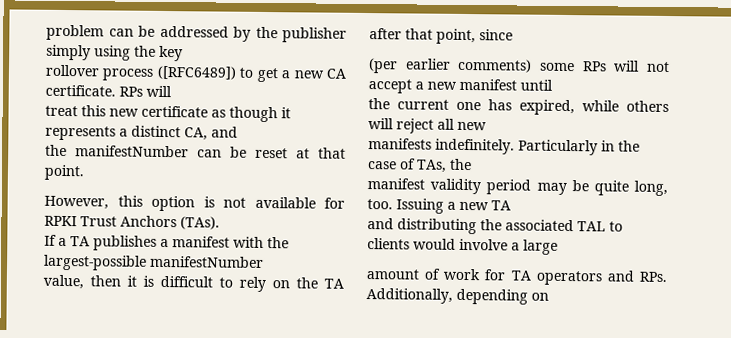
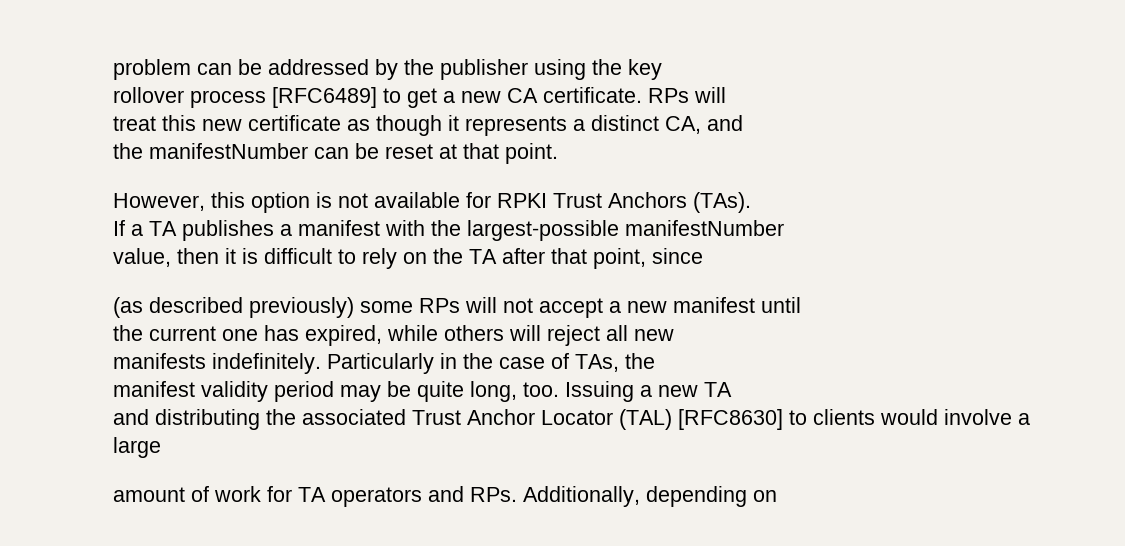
[46,44,91,61] simply -> (528, 69) none
[156,65,237,80] ([RFC6489]) -> [272,87,377,108] [RFC6489]
[368,58,533,74] (per earlier comments) -> [113,297,354,318] (as described previously)
[577,221,606,232] TAL -> [412,409,783,430] Trust Anchor Locator (TAL) [RFC8630]

